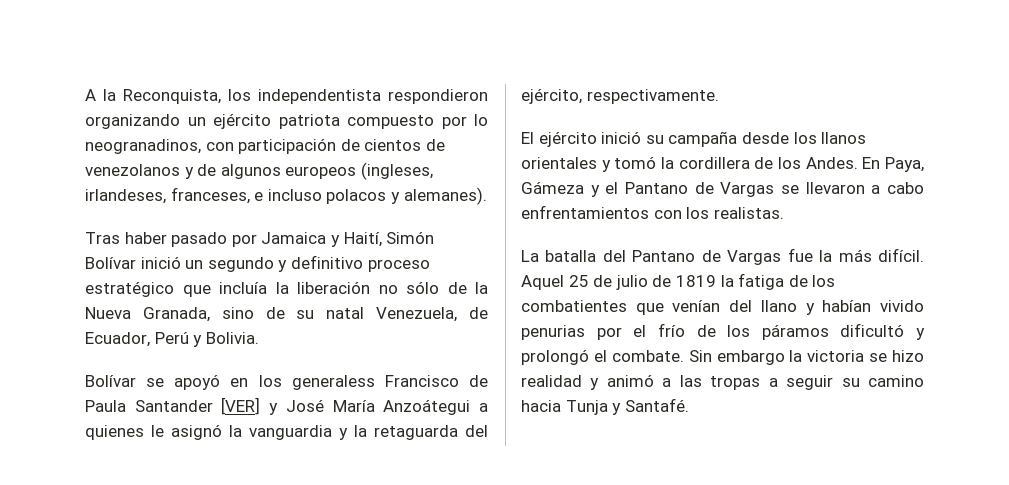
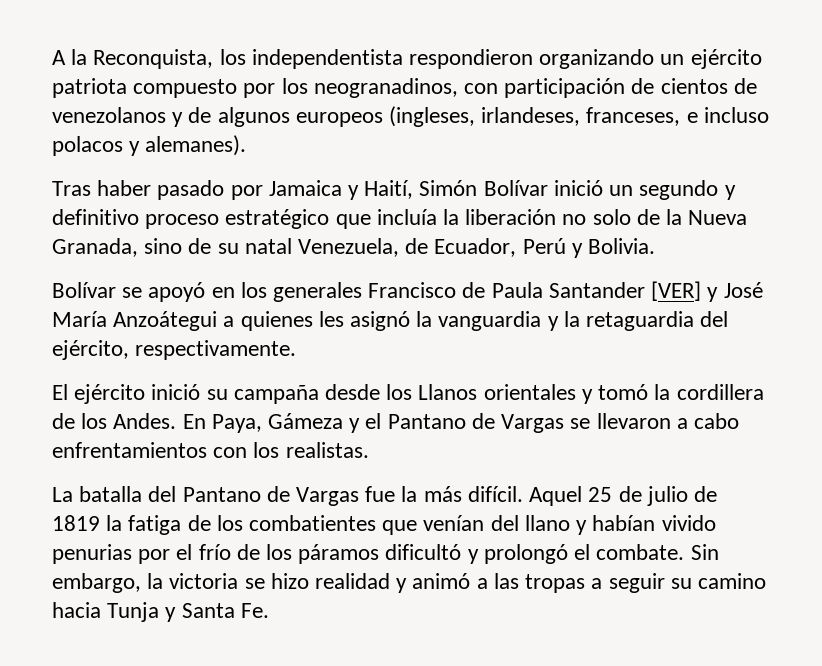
[474,114,488,126] lo -> [281,78,308,94] los
[406,281,439,294] sólo -> [592,209,631,225] solo
[291,375,375,390] generaless -> [273,282,363,302] generales
[151,425,164,437] le -> [318,311,344,327] les
[374,425,458,440] retaguarda -> [586,311,695,331] retaguardia
[821,132,867,144] llanos -> [418,384,478,400] Llanos
[716,350,785,365] embargo -> [52,573,141,593] embargo,
[624,398,689,412] Santafé. -> [181,603,269,618] Santa Fe.

